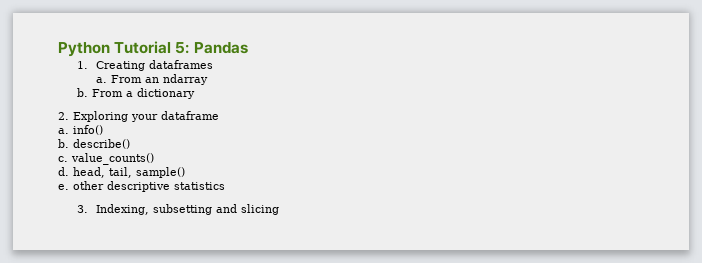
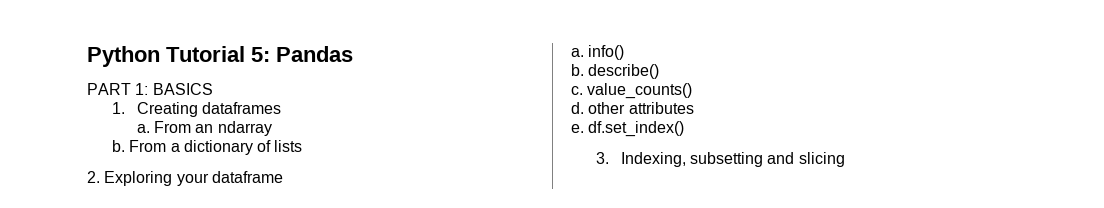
(248, 48) none -> [87,83,213,95] // PART 1: BASICS
(196, 93) none -> [257,140,303,152] of lists
[73,167,185,178] [58,181,225,192] head, tail, sample() // e. other descriptive statistics -> [588,102,694,114] [571,121,685,137] other attributes // e. df.set_index()

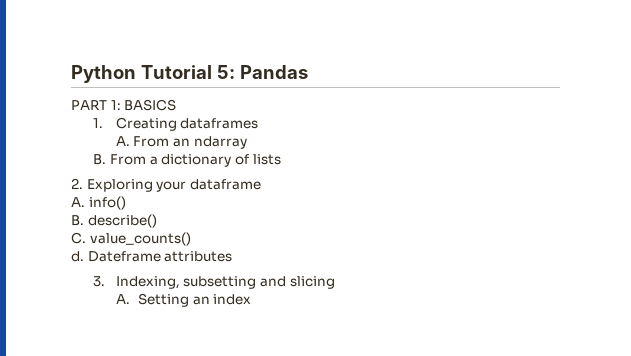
[136,124,150,133] a. -> [115,136,130,146] A.
[111,140,125,152] b. -> [93,154,107,165] B.
[571,48,584,57] a. -> [71,197,85,207] A.
[571,64,584,76] b. -> [71,215,84,226] B.
[571,86,583,95] c. -> [71,232,86,244] C.
[588,102,626,114] other -> [87,251,161,262] Dateframe
[571,121,685,137] // e. df.set_index() -> (233, 256) none
(845, 159) none -> [115,293,252,307] // A. Setting an index

